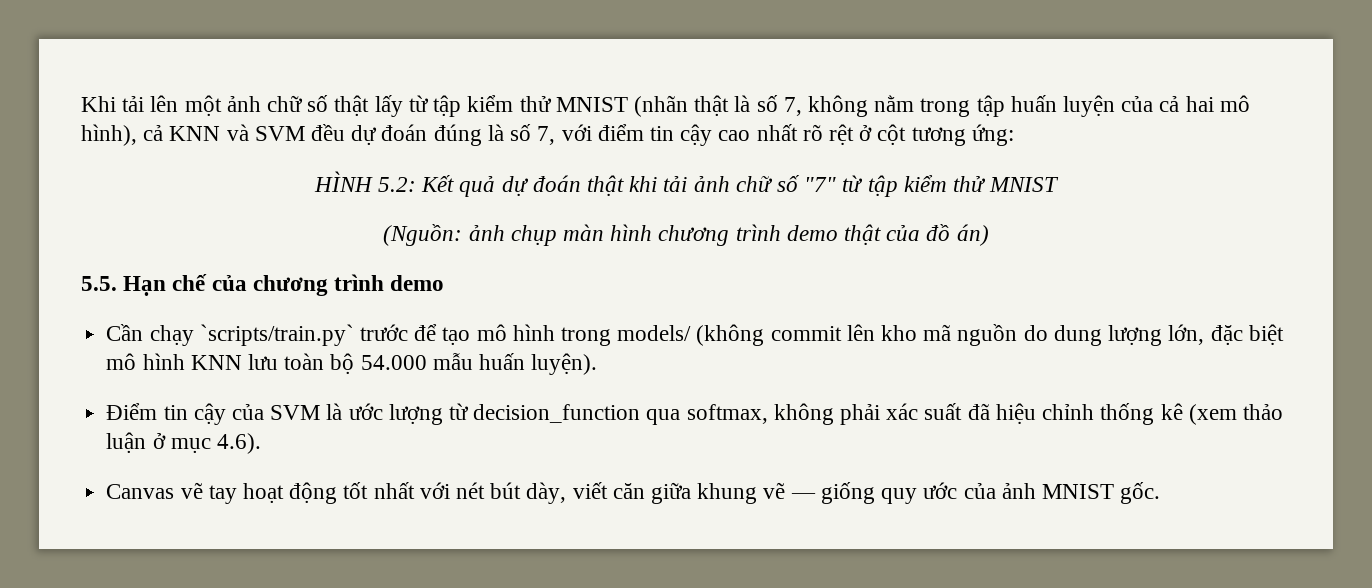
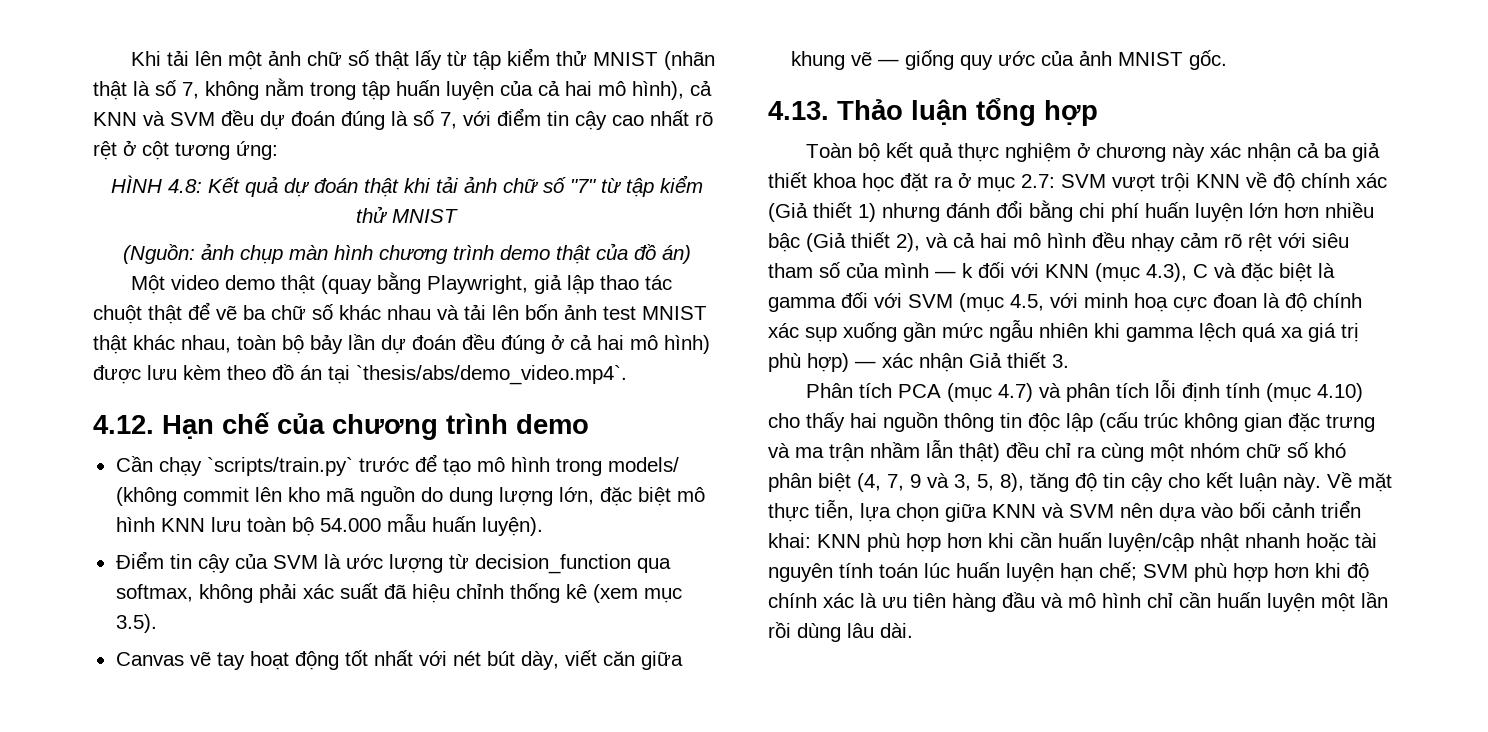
[377,177,416,192] 5.2: -> [167,179,202,193] 4.8:
[81,276,117,291] 5.5. -> [131,272,673,294] [93,302,707,324] [93,334,710,354] [93,364,627,385] [93,415,154,434] Một video demo thật (quay bằng Playwright, giả lập thao tác chuột thật để vẽ ba chữ số khác nhau và tải lên bốn ảnh test MNIST thật khác nhau, toàn bộ bảy lần dự đoán đều đúng ở cả hai mô hình) được lưu kèm theo đồ án tại `thesis/abs/demo_video.mp4`. // 4.12.
[1242,404,1283,420] [106,432,261,454] thảo luận ở mục 4.6). -> [643,588,682,603] [115,614,157,633] mục 3.5).
(1161, 493) none -> [768,98,1098,126] [806,142,1381,162] [768,172,1387,192] [768,200,1374,222] [768,232,1349,252] [768,262,1335,282] [768,292,1362,312] [768,320,1359,342] [768,352,1069,372] [806,380,1364,402] [768,412,1375,432] [768,440,1346,462] [768,472,1392,492] [768,500,1361,522] [768,532,1377,552] [768,562,1369,582] [768,592,1388,612] [768,622,913,642] // 4.13. Thảo luận tổng hợp // Toàn bộ kết quả thực nghiệm ở chương này xác nhận cả ba giả thiết khoa học đặt ra ở mục 2.7: SVM vượt trội KNN về độ chính xác (Giả thiết 1) nhưng đánh đổi bằng chi phí huấn luyện lớn hơn nhiều bậc (Giả thiết 2), và cả hai mô hình đều nhạy cảm rõ rệt với siêu tham số của mình — k đối với KNN (mục 4.3), C và đặc biệt là gamma đối với SVM (mục 4.5, với minh hoạ cực đoan là độ chính xác sụp xuống gần mức ngẫu nhiên khi gamma lệch quá xa giá trị phù hợp) — xác nhận Giả thiết 3. // Phân tích PCA (mục 4.7) và phân tích lỗi định tính (mục 4.10) cho thấy hai nguồn thông tin độc lập (cấu trúc không gian đặc trưng và ma trận nhầm lẫn thật) đều chỉ ra cùng một nhóm chữ số khó phân biệt (4, 7, 9 và 3, 5, 8), tăng độ tin cậy cho kết luận này. Về mặt thực tiễn, lựa chọn giữa KNN và SVM nên dựa vào bối cảnh triển khai: KNN phù hợp hơn khi cần huấn luyện/cập nhật nhanh hoặc tài nguyên tính toán lúc huấn luyện hạn chế; SVM phù hợp hơn khi độ chính xác là ưu tiên hàng đầu và mô hình chỉ cần huấn luyện một lần rồi dùng lâu dài.

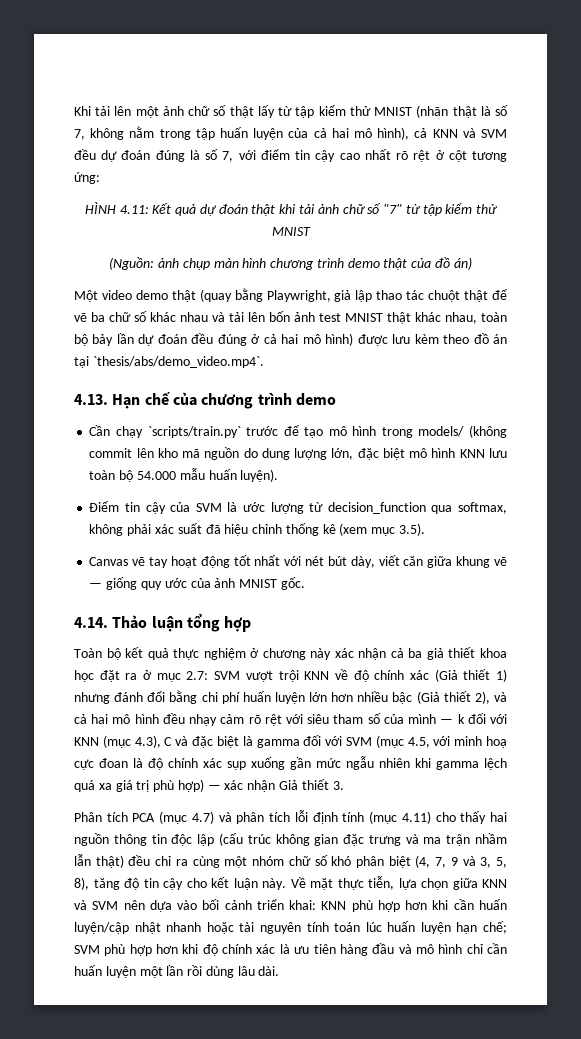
[167,179,202,193] 4.8: -> [119,205,149,214] 4.11:
[93,415,154,434] 4.12. -> [74,394,108,405] 4.13.
[768,101,829,120] 4.13. -> [74,617,108,628] 4.14.
[1317,383,1364,402] 4.10) -> [401,811,431,824] 4.11)

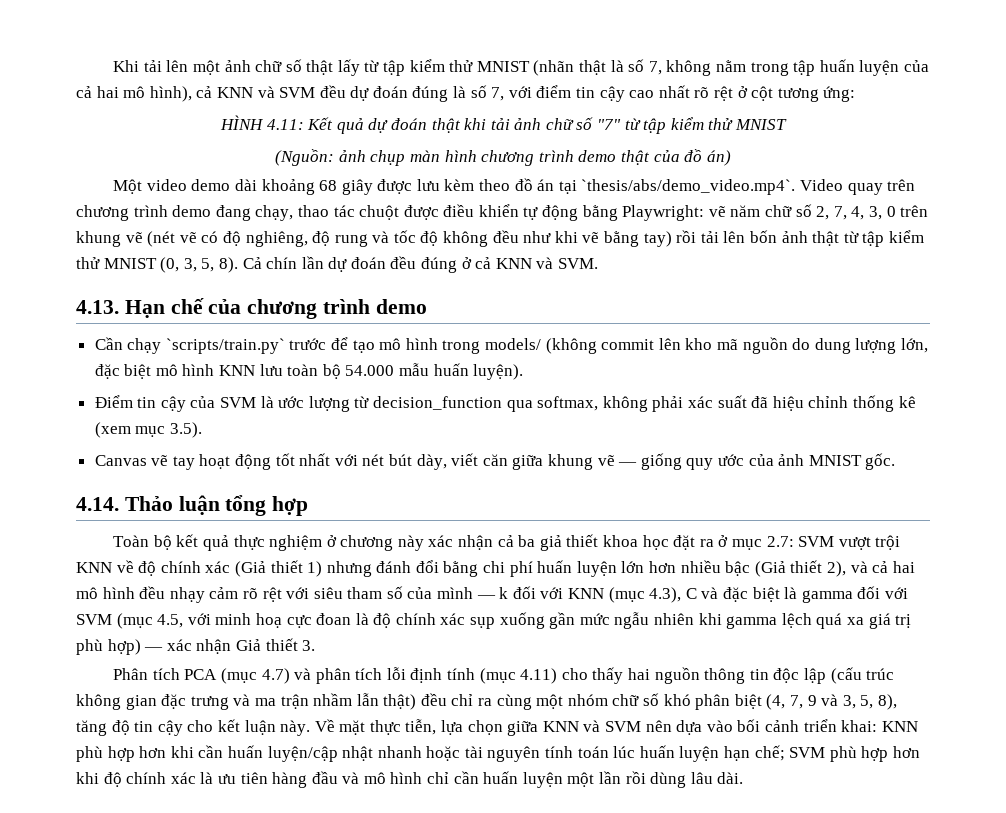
[171,288,507,302] [74,311,507,324] [74,333,354,346] thật (quay bằng Playwright, giả lập thao tác chuột thật để vẽ ba chữ số khác nhau và tải lên bốn ảnh test MNIST thật khác nhau, toàn bộ bảy lần dự đoán đều đúng ở cả hai mô hình) -> [234,179,373,195] dài khoảng 68 giây
(264, 362) none -> [800,179,916,195] [76,204,929,221] [76,230,924,247] [76,256,599,273] Video quay trên chương trình demo đang chạy, thao tác chuột được điều khiển tự động bằng Playwright: vẽ năm chữ số 2, 7, 4, 3, 0 trên khung vẽ (nét vẽ có độ nghiêng, độ rung và tốc độ không đều như khi vẽ bằng tay) rồi tải lên bốn ảnh thật từ tập kiểm thử MNIST (0, 3, 5, 8). Cả chín lần dự đoán đều đúng ở cả KNN và SVM.

